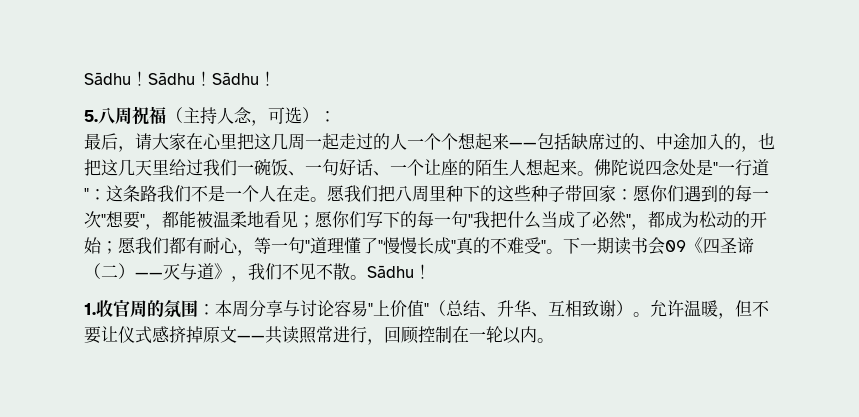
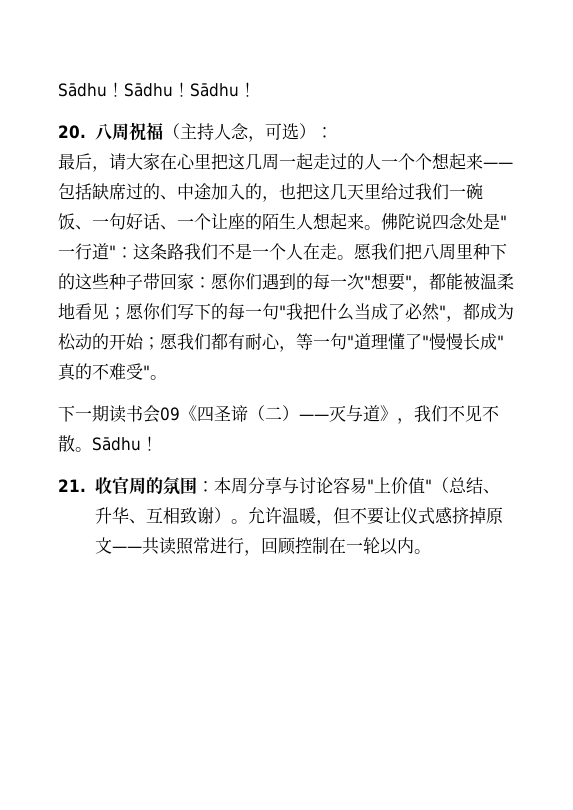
[84,110,98,122] 5. -> [58,125,86,139] 20.
(563, 251) none -> (167, 377) //
[84,303,96,315] 1. -> [58,479,86,492] 21.

